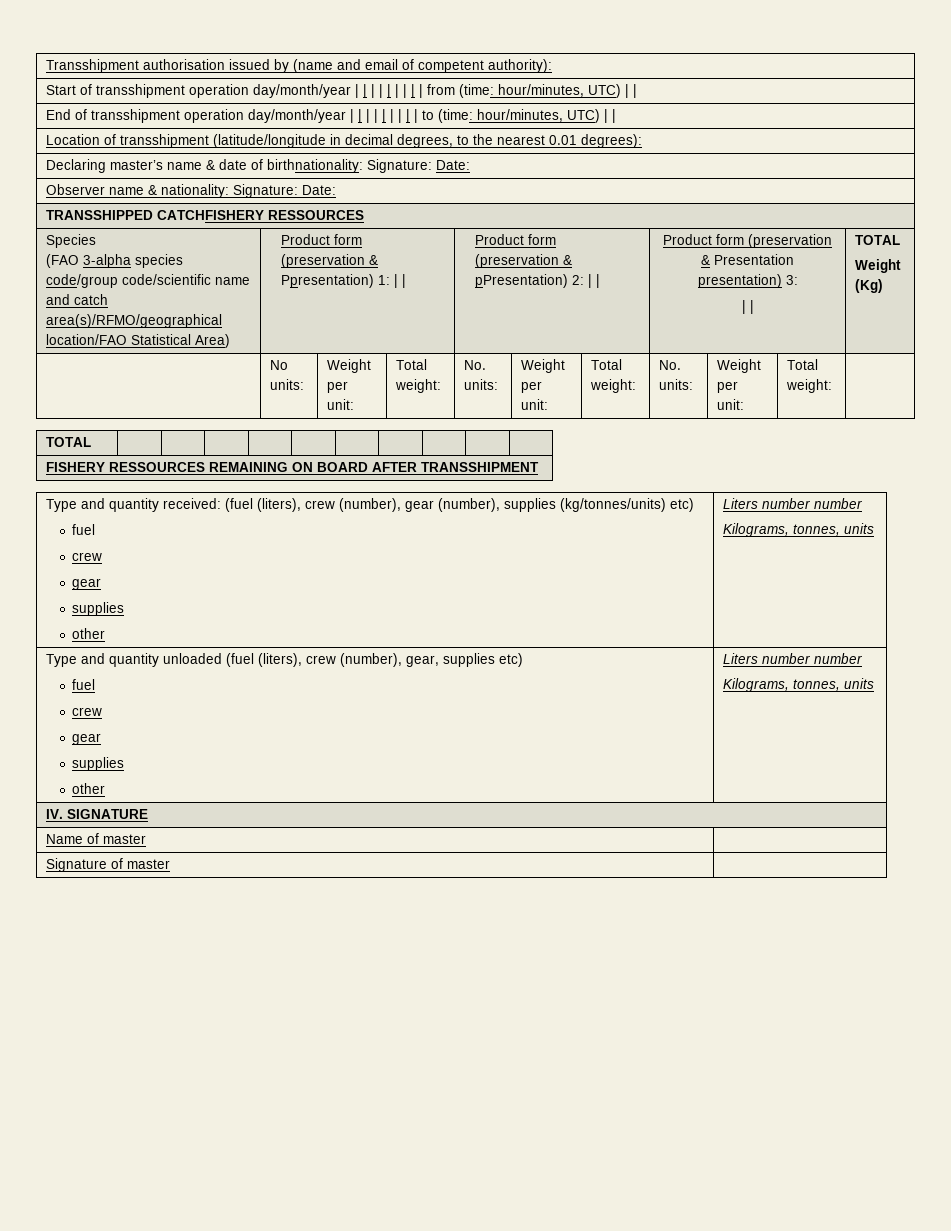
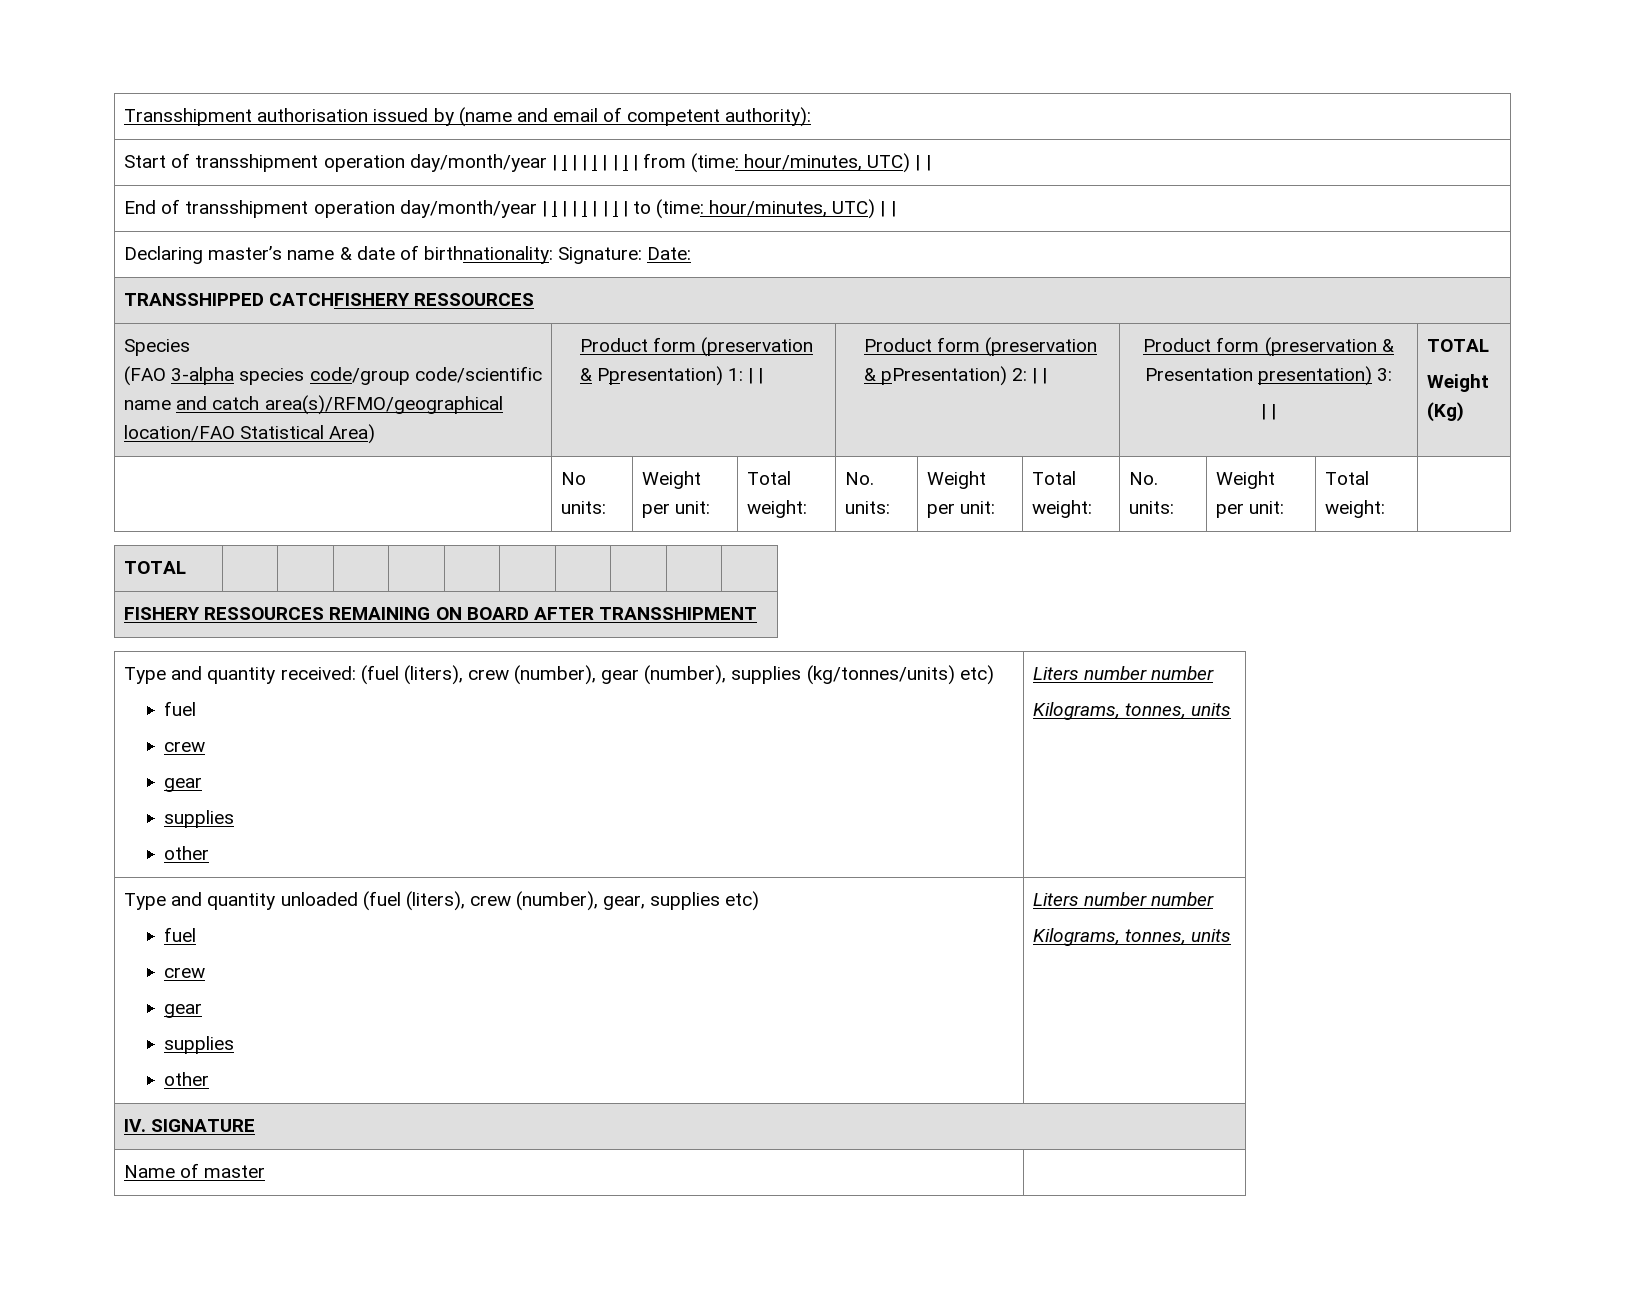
[45,134,642,148] // Location of transshipment (latitude/longitude in decimal degrees, to the nearest 0.01 degrees): -> (896, 209) none
[45,184,336,198] // Observer name & nationality: Signature: Date: -> (692, 253) none
[45,858,170,872] // Signature of master | -> (266, 1171) none

